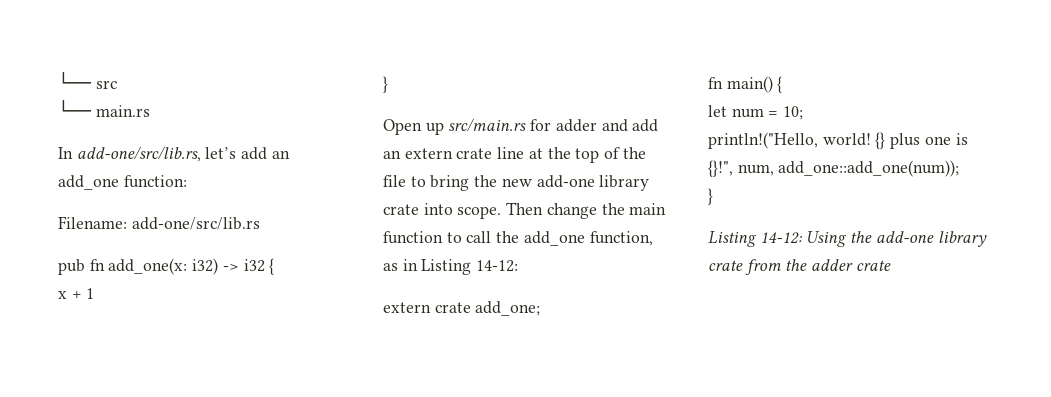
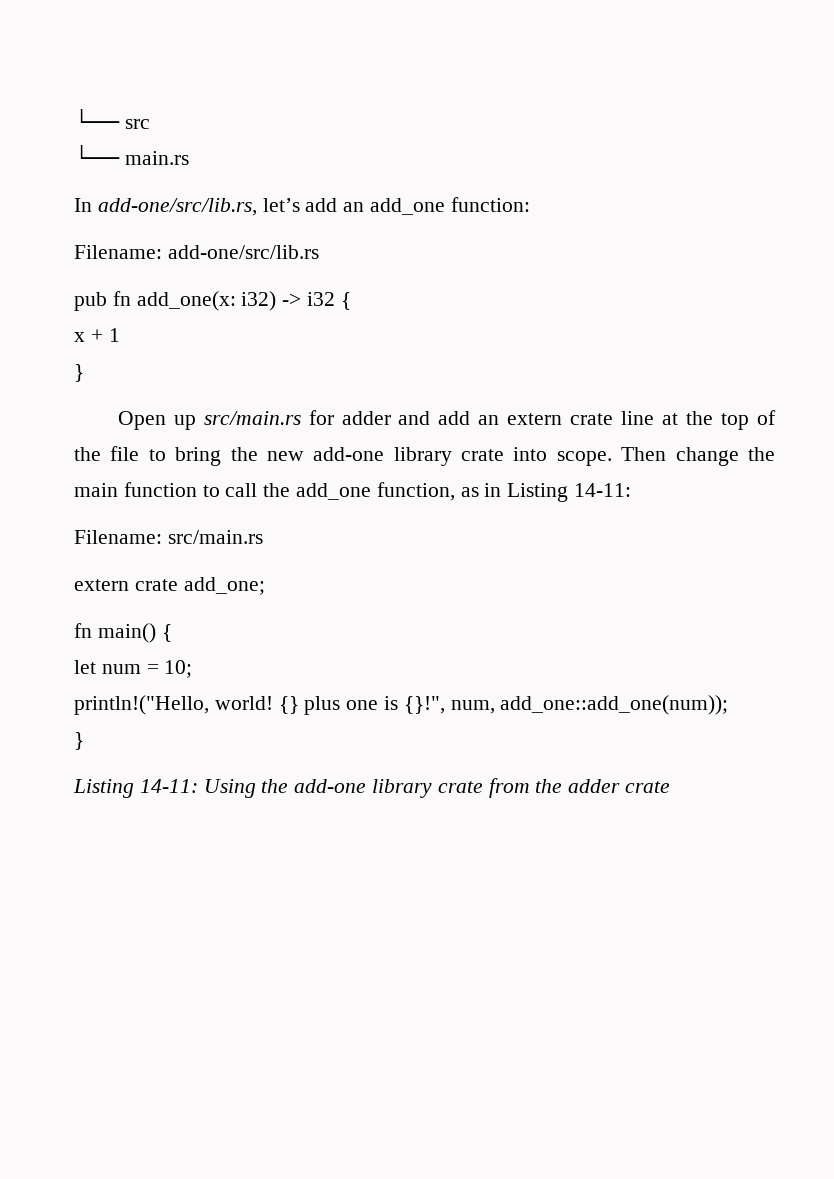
[476,260,519,272] 14-12: -> [574,483,632,497] [74,530,263,544] 14-11: // Filename: src/main.rs
[759,232,803,244] 14-12: -> [139,779,198,793] 14-11:

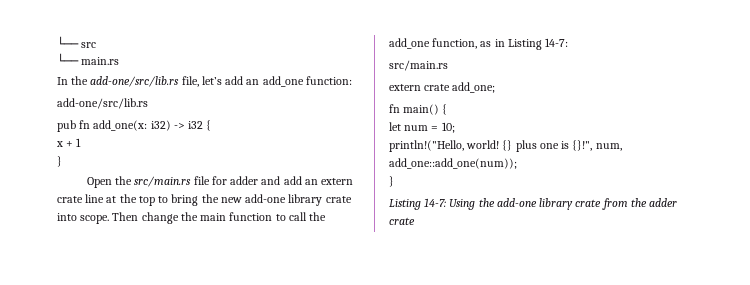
[97,198,257,216] add-one/src/lib.rs, -> [71,76,199,87] the add-one/src/lib.rs file,
[74,245,162,259] Filename: -> (352, 80) none
[173,411,301,430] up src/main.rs -> [115,176,210,187] the src/main.rs file
[757,410,777,425] [74,446,140,461] of the file -> (155, 201) none
[574,483,632,497] [74,530,162,544] 14-11: // Filename: -> [545,38,569,47] 14-7: //
[139,779,198,793] 14-11: -> [424,198,447,207] 14-7:

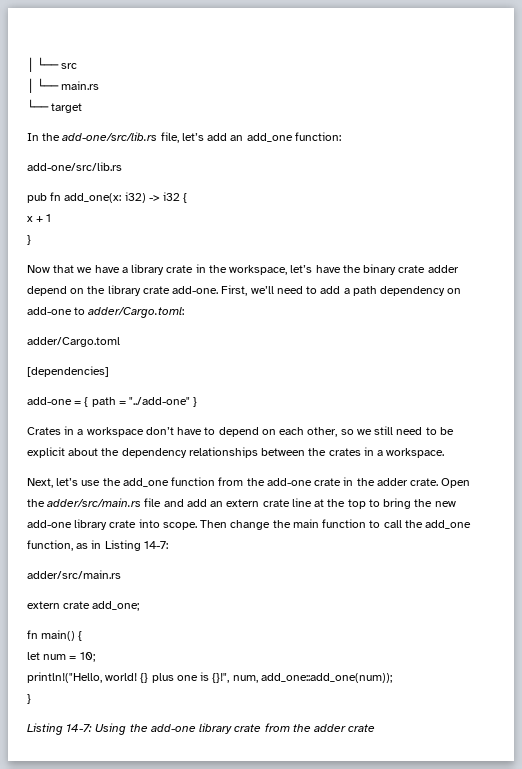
(57, 42) none -> [27,57,34,72] │
(97, 45) none -> [27,78,34,93] │
(120, 61) none -> [27,99,83,113] // └── target
[86,176,259,188] Open the src/main.rs file for adder -> [27,264,459,275] [27,285,462,296] [27,307,185,318] [27,337,120,347] [27,366,109,377] [27,397,198,407] [27,426,454,437] [27,447,445,458] [27,477,471,488] [27,498,162,507] Now that we have a library crate in the workspace, let’s have the binary crate adder depend on the library crate add-one. First, we’ll need to add a path dependency on add-one to adder/Cargo.toml: // adder/Cargo.toml // [dependencies] // add-one = { path = "../add-one" } // Crates in a workspace don’t have to depend on each other, so we still need to be explicit about the dependency relationships between the crates in a workspace. // Next, let’s use the add_one function from the add-one crate in the adder crate. Open the adder/src/main.rs file
[389,60,448,71] src/main.rs -> [27,570,121,579] adder/src/main.rs

